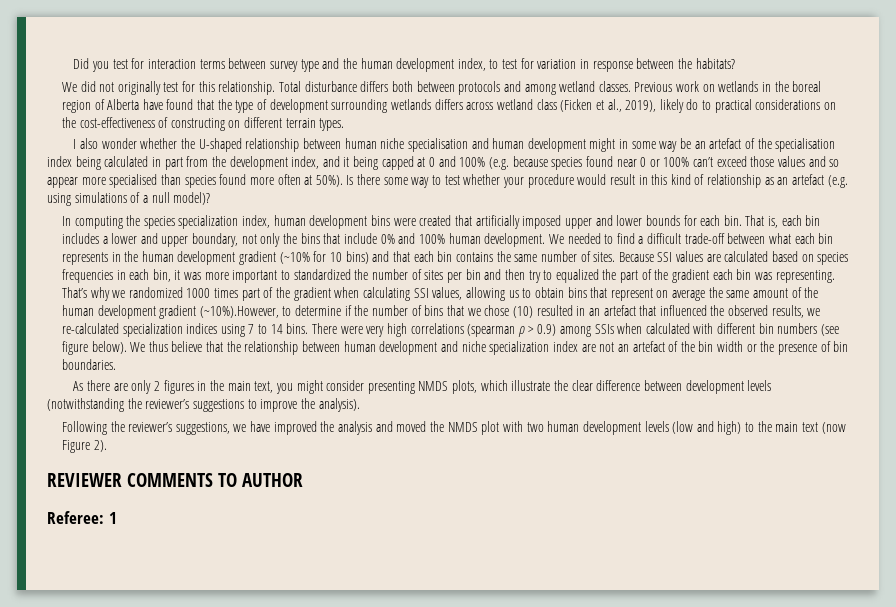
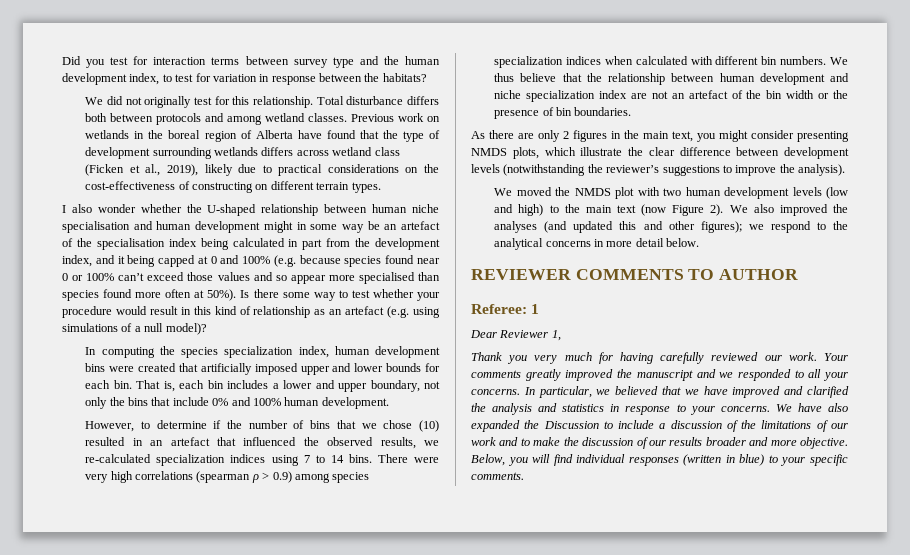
[686,99,699,110] do -> [238,164,257,173] due
[548,233,834,244] [61,251,849,265] [61,269,835,283] [61,287,819,301] [61,305,279,319] We needed to find a difficult trade-off between what each bin represents in the human development gradient (~10% for 10 bins) and that each bin contains the same number of sites. Because SSI values are calculated based on species frequencies in each bin, it was more important to standardized the number of sites per bin and then try to equalized the part of the gradient each bin was representing. That’s why we randomized 1000 times part of the gradient when calculating SSI values, allowing us to obtain bins that represent on average the same amount of the human development gradient (~10%).However, -> [85,421,135,432] // However,
[594,324,614,334] SSIs -> [332,472,370,483] [494,56,602,68] species specialization indices
[777,323,840,336] [61,341,127,355] numbers (see figure below). -> [780,56,827,65] numbers.
[61,421,393,435] Following the reviewer’s suggestions, we have improved the analysis and -> [494,188,513,196] We
(107, 446) none -> [729,204,848,216] [494,221,849,233] [494,238,700,250] We also improved the analyses (and updated this and other figures); we respond to the analytical concerns in more detail below.
(117, 518) none -> [470,330,561,341] [471,352,848,364] [471,369,848,381] [471,386,849,398] [471,403,848,415] [471,420,848,432] [471,437,848,449] [471,454,848,466] [471,472,524,480] // Dear Reviewer 1, // Thank you very much for having carefully reviewed our work. Your comments greatly improved the manuscript and we responded to all your concerns. In particular, we believed that we have improved and clarified the analysis and statistics in response to your concerns. We have also expanded the Discussion to include a discussion of the limitations of our work and to make the discussion of our results broader and more objective. Below, you will find individual responses (written in blue) to your specific comments.

